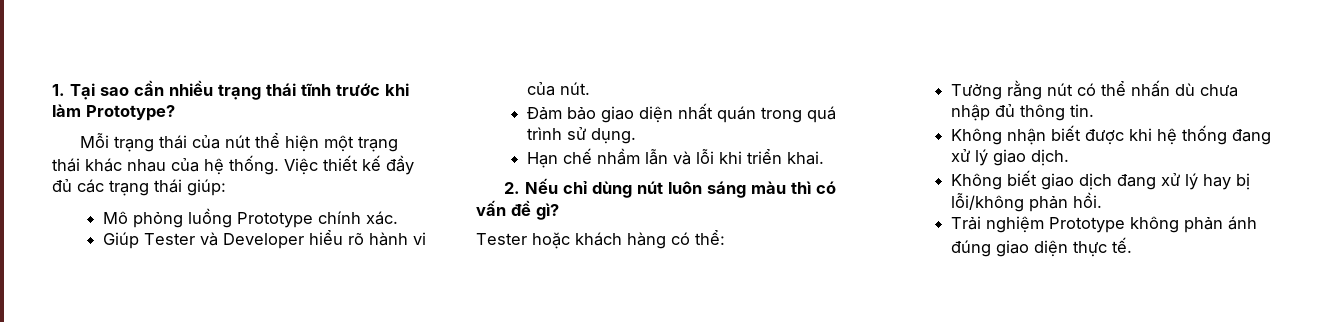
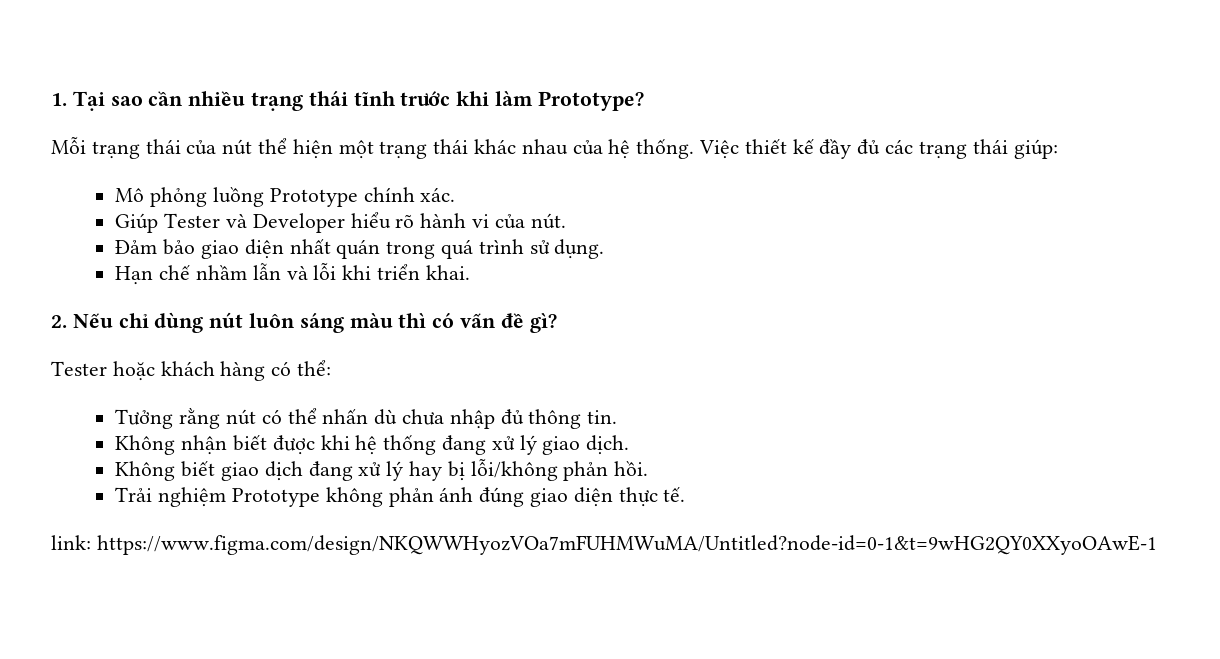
(1133, 245) none -> [51,535,1157,555] // link: https://www.figma.com/design/NKQWWHyozVOa7mFUHMWuMA/Untitled?node-id=0-1&t=9wHG2QY0XXyoOAwE-1

